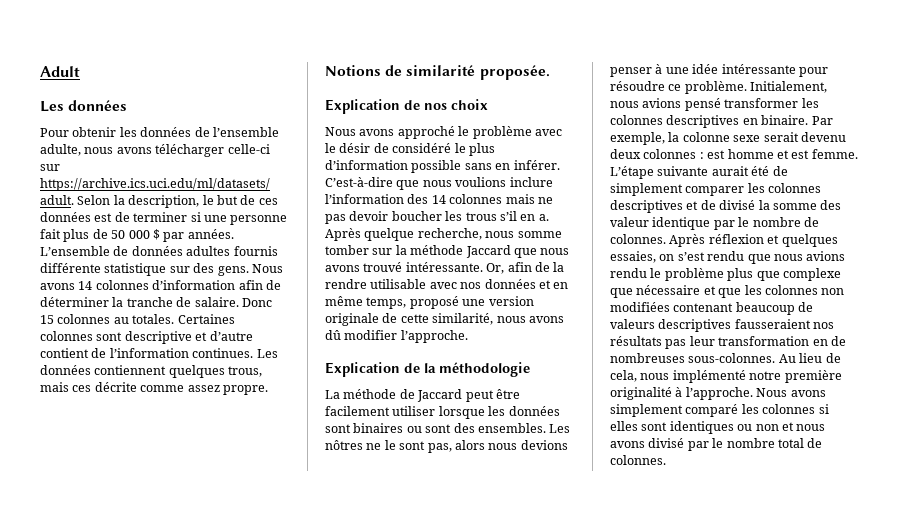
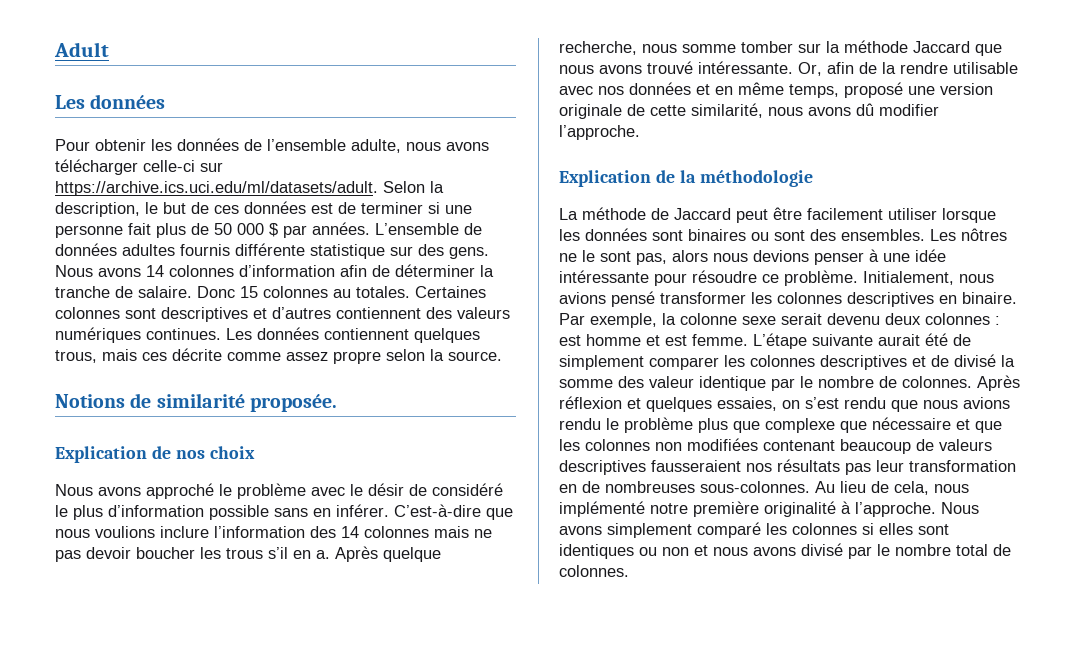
[124,331,253,344] [40,348,189,358] descriptive et d’autre contient de l’information -> [161,307,510,322] [55,327,141,343] descriptives et d’autres contiennent des valeurs numériques
[222,385,268,395] propre. -> [333,349,502,364] propre selon la source.

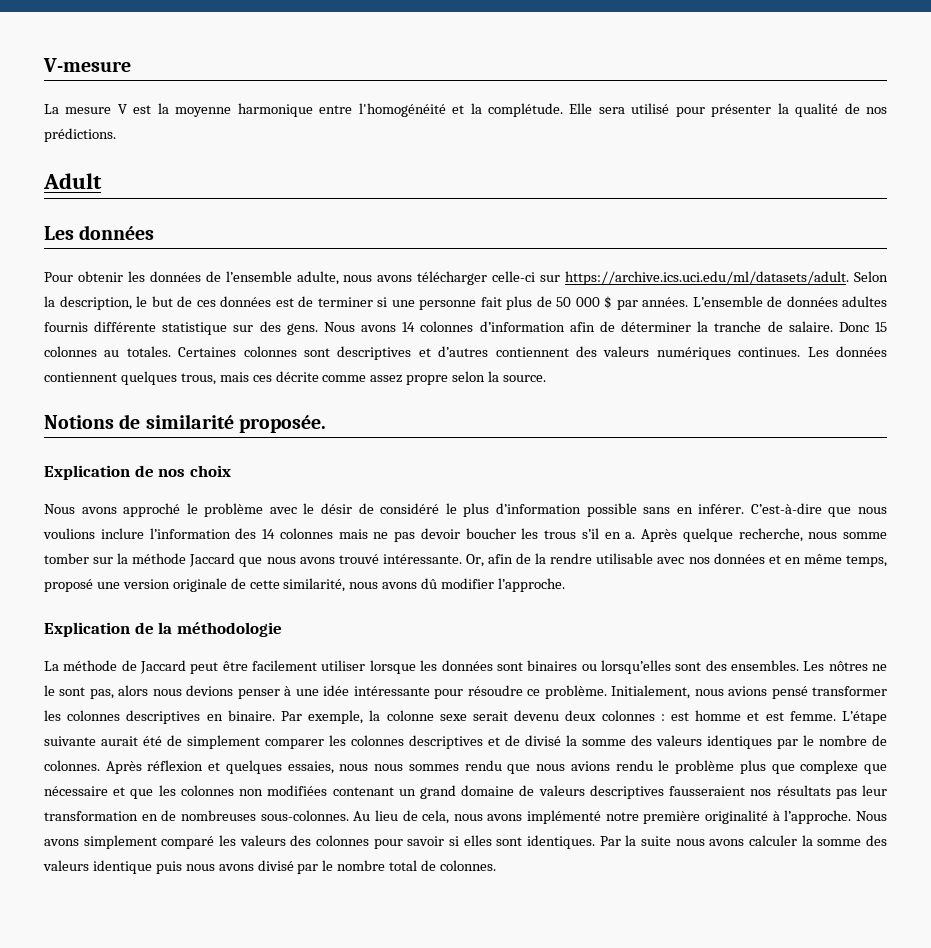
(54, 49) none -> [43,58,131,72] [44,103,888,117] [44,128,116,142] V-mesure // La mesure V est la moyenne harmonique entre l'homogénéité et la complétude. Elle sera utilisé pour présenter la qualité de nos prédictions. //
(769, 236) none -> [600,660,671,674] lorsqu’elles
[649,376,766,391] valeur identique -> [656,735,772,749] valeurs identiques
[782,397,839,409] on s’est -> [339,764,459,771] nous nous sommes
[840,439,911,454] beaucoup -> [398,785,515,799] un grand domaine
(969, 488) none -> [487,814,523,821] avons
[792,523,949,535] [559,544,708,559] colonnes si elles sont identiques ou non et -> [239,835,887,849] [43,860,182,874] valeurs des colonnes pour savoir si elles sont identiques. Par la suite nous avons calculer la somme des valeurs identique puis

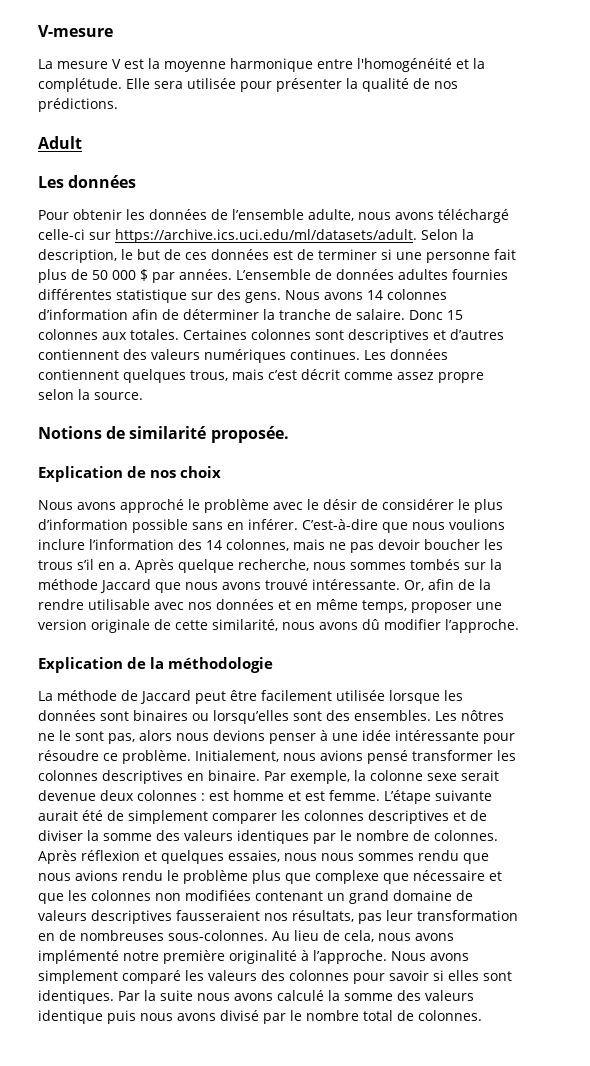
[631,103,670,114] utilisé -> [187,78,236,89] utilisée
[417,271,488,285] télécharger -> [438,209,509,223] téléchargé
[44,321,157,332] fournis différente -> [451,269,508,280] [38,289,112,300] fournies différentes
[104,350,120,357] au -> [102,332,127,340] aux
[252,371,319,382] ces décrite -> [268,369,340,380] c’est décrit
[380,503,440,514] considéré -> [382,499,454,510] considérer
[279,528,333,539] colonnes -> [226,539,289,551] colonnes,
[843,532,887,539] [44,553,89,564] somme tomber -> [350,559,460,570] sommes tombés
[44,579,93,592] proposé -> [411,602,472,613] proposer
[321,660,366,671] utiliser -> [336,690,385,701] utilisée
[514,710,560,721] devenu -> [38,790,96,801] devenue
[525,735,561,746] divisé -> [38,830,83,841] diviser
[776,785,831,796] résultats -> [292,910,354,922] résultats,
[748,835,797,846] calculer -> [277,990,324,1001] calculé

